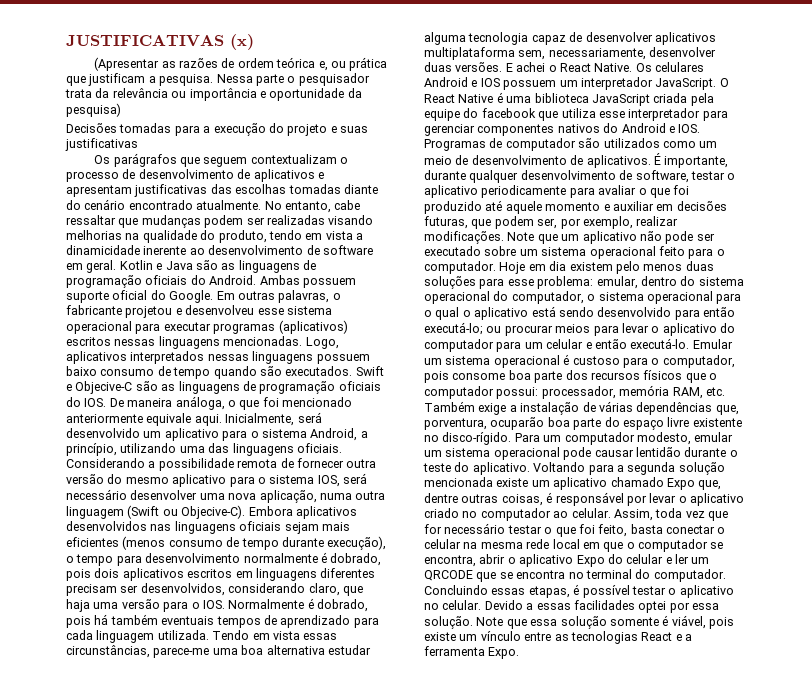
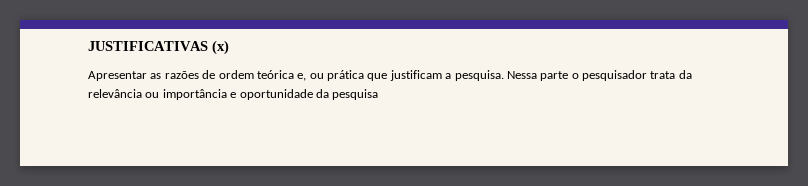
[94,57,160,71] (Apresentar -> [88,71,147,81] Apresentar
[66,103,121,117] [66,123,368,136] [65,138,138,151] [94,153,349,167] [66,169,324,182] [66,184,378,197] [66,199,361,213] [66,215,374,228] [66,230,363,243] [66,245,373,255] [66,260,316,273] [66,275,356,288] [66,290,341,303] [66,305,332,318] [66,320,348,334] [66,336,339,349] [66,351,370,364] [66,366,384,379] [66,381,381,394] [66,396,352,410] [66,412,322,426] [66,428,368,441] [66,443,342,456] [66,458,377,471] [66,473,367,487] [66,489,386,503] [66,505,357,519] [66,521,350,534] [66,536,387,550] [66,552,382,566] [66,568,376,581] [66,583,363,596] [66,598,368,612] [66,614,379,628] [66,630,338,643] [66,645,371,658] [424,32,716,45] [424,47,717,60] [424,62,704,72] [424,77,729,90] [424,92,714,106] [424,108,728,121] [424,123,701,136] [424,138,718,151] [424,153,729,168] [424,170,736,183] [424,185,690,198] [424,200,727,214] [424,216,679,229] [424,231,715,244] [424,246,725,259] [424,261,714,274] [424,276,744,289] [424,291,742,304] [424,306,735,320] [424,322,735,336] [424,338,733,352] [424,354,735,368] [424,370,717,383] [424,385,725,399] [424,401,739,415] [424,417,742,430] [424,432,734,445] [424,447,738,460] [423,462,725,475] [424,477,722,490] [424,492,744,506] [424,508,728,521] [424,523,726,537] [424,539,724,552] [424,554,710,567] [424,569,726,582] [424,584,734,598] [424,600,719,613] [424,615,734,629] [424,631,692,644] [424,646,520,659] pesquisa) // Decisões tomadas para a execução do projeto e suas justificativas // Os parágrafos que seguem contextualizam o processo de desenvolvimento de aplicativos e apresentam justificativas das escolhas tomadas diante do cenário encontrado atualmente. No entanto, cabe ressaltar que mudanças podem ser realizadas visando melhorias na qualidade do produto, tendo em vista a dinamicidade inerente ao desenvolvimento de software em geral. Kotlin e Java são as linguagens de programação oficiais do Android. Ambas possuem suporte oficial do Google. Em outras palavras, o fabricante projetou e desenvolveu esse sistema operacional para executar programas (aplicativos) escritos nessas linguagens mencionadas. Logo, aplicativos interpretados nessas linguagens possuem baixo consumo de tempo quando são executados. Swift e Objecive-C são as linguagens de programação oficiais do IOS. De maneira análoga, o que foi mencionado anteriormente equivale aqui. Inicialmente, será desenvolvido um aplicativo para o sistema Android, a princípio, utilizando uma das linguagens oficiais. Considerando a possibilidade remota de fornecer outra versão do mesmo aplicativo para o sistema IOS, será necessário desenvolver uma nova aplicação, numa outra linguagem (Swift ou Objecive-C). Embora aplicativos desenvolvidos nas linguagens oficiais sejam mais eficientes (menos consumo de tempo durante execução), o tempo para desenvolvimento normalmente é dobrado, pois dois aplicativos escritos em linguagens diferentes precisam ser desenvolvidos, considerando claro, que haja uma versão para o IOS. Normalmente é dobrado, pois há também eventuais tempos de aprendizado para cada linguagem utilizada. Tendo em vista essas circunstâncias, parece-me uma boa alternativa estudar alguma tecnologia capaz de desenvolver aplicativos multiplataforma sem, necessariamente, desenvolver duas versões. E achei o React Native. Os celulares Android e IOS possuem um interpretador JavaScript. O React Native é uma biblioteca JavaScript criada pela equipe do facebook que utiliza esse interpretador para gerenciar componentes nativos do Android e IOS. Programas de computador são utilizados como um meio de desenvolvimento de aplicativos. É importante, durante qualquer desenvolvimento de software, testar o aplicativo periodicamente para avaliar o que foi produzido até aquele momento e auxiliar em decisões futuras, que podem ser, por exemplo, realizar modificações. Note que um aplicativo não pode ser executado sobre um sistema operacional feito para o computador. Hoje em dia existem pelo menos duas soluções para esse problema: emular, dentro do sistema operacional do computador, o sistema operacional para o qual o aplicativo está sendo desenvolvido para então executá-lo; ou procurar meios para levar o aplicativo do computador para um celular e então executá-lo. Emular um sistema operacional é custoso para o computador, pois consome boa parte dos recursos físicos que o computador possui: processador, memória RAM, etc. Também exige a instalação de várias dependências que, porventura, ocuparão boa parte do espaço livre existente no disco-rígido. Para um computador modesto, emular um sistema operacional pode causar lentidão durante o teste do aplicativo. Voltando para a segunda solução mencionada existe um aplicativo chamado Expo que, dentre outras coisas, é responsável por levar o aplicativo criado no computador ao celular. Assim, toda vez que for necessário testar o que foi feito, basta conectar o celular na mesma rede local em que o computador se encontra, abrir o aplicativo Expo do celular e ler um QRCODE que se encontra no terminal do computador. Concluindo essas etapas, é possível testar o aplicativo no celular. Devido a essas facilidades optei por essa solução. Note que essa solução somente é viável, pois existe um vínculo entre as tecnologias React e a ferramenta Expo. -> [332,89,379,100] pesquisa

